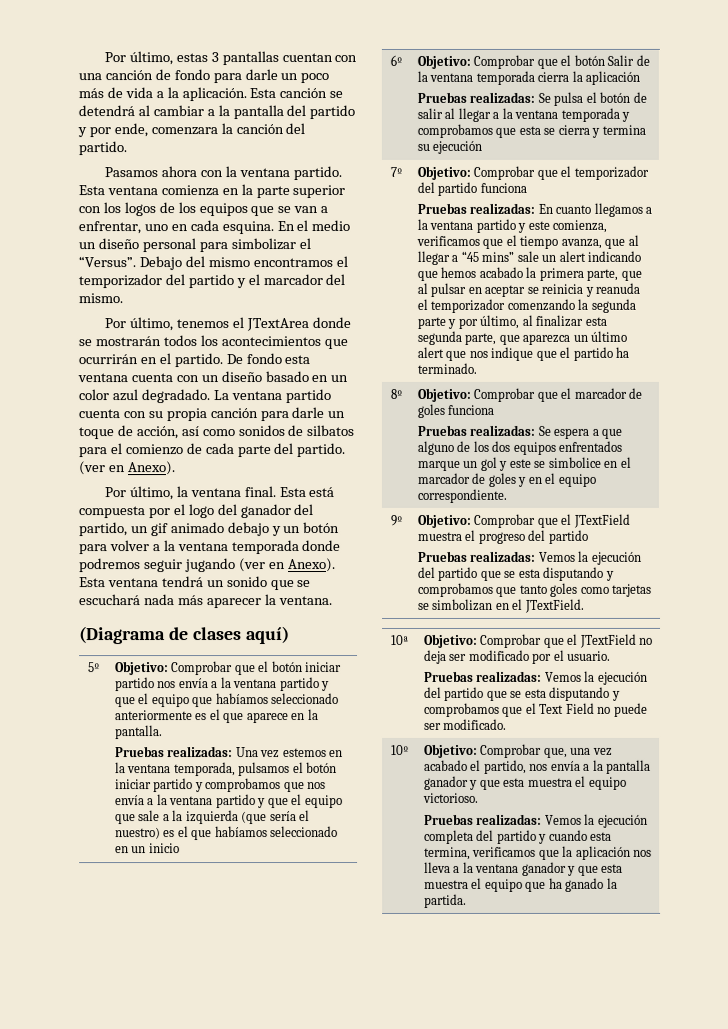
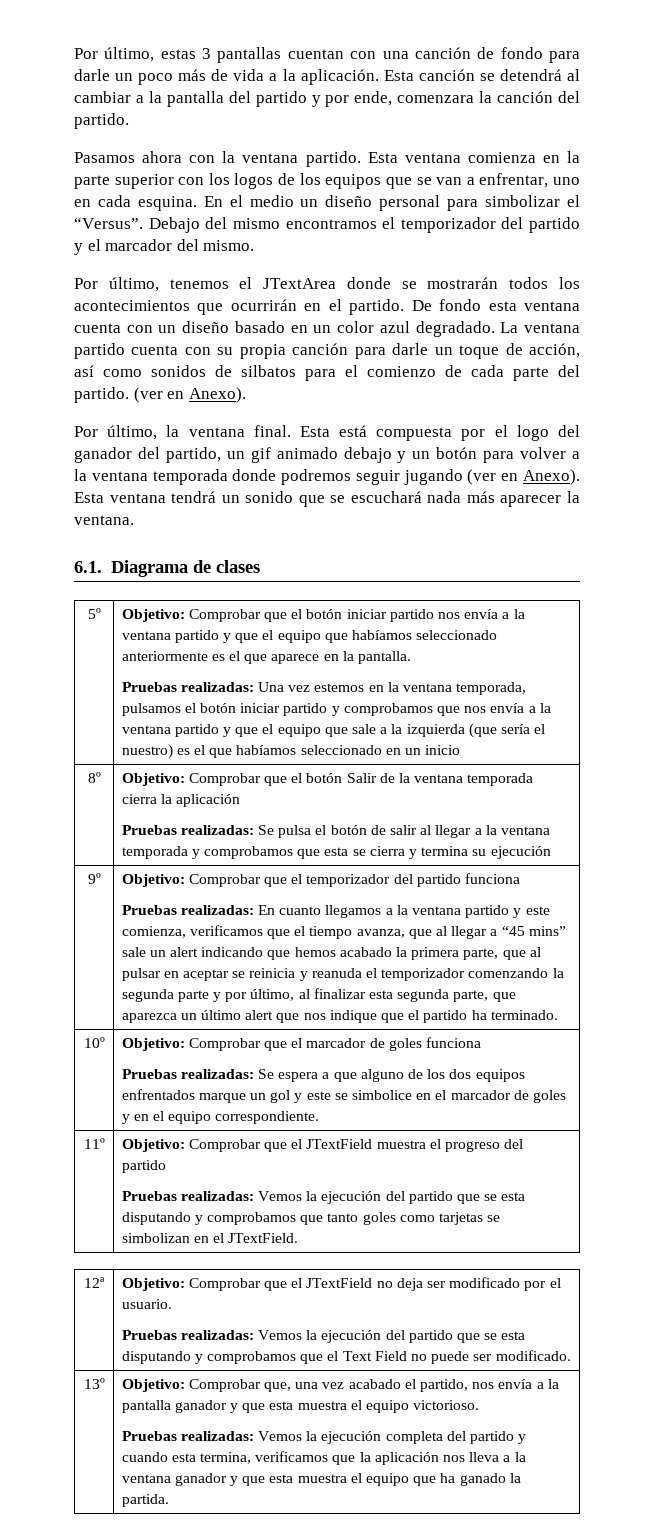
[79,626,166,645] (Diagrama -> [74,560,188,577] 6.1. Diagrama
[245,626,290,645] aquí) -> (260, 566) none
[389,54,403,66] 6º -> [87,772,101,783] 8º
[389,166,403,177] 7º -> [87,873,101,884] 9º
[389,388,403,399] 8º -> [83,1037,105,1048] 10º
[390,514,404,526] 9º -> [83,1138,105,1149] 11º
[391,634,409,645] 10ª -> [84,1277,105,1288] 12ª
[390,744,410,755] 10º -> [83,1378,105,1389] 13º

